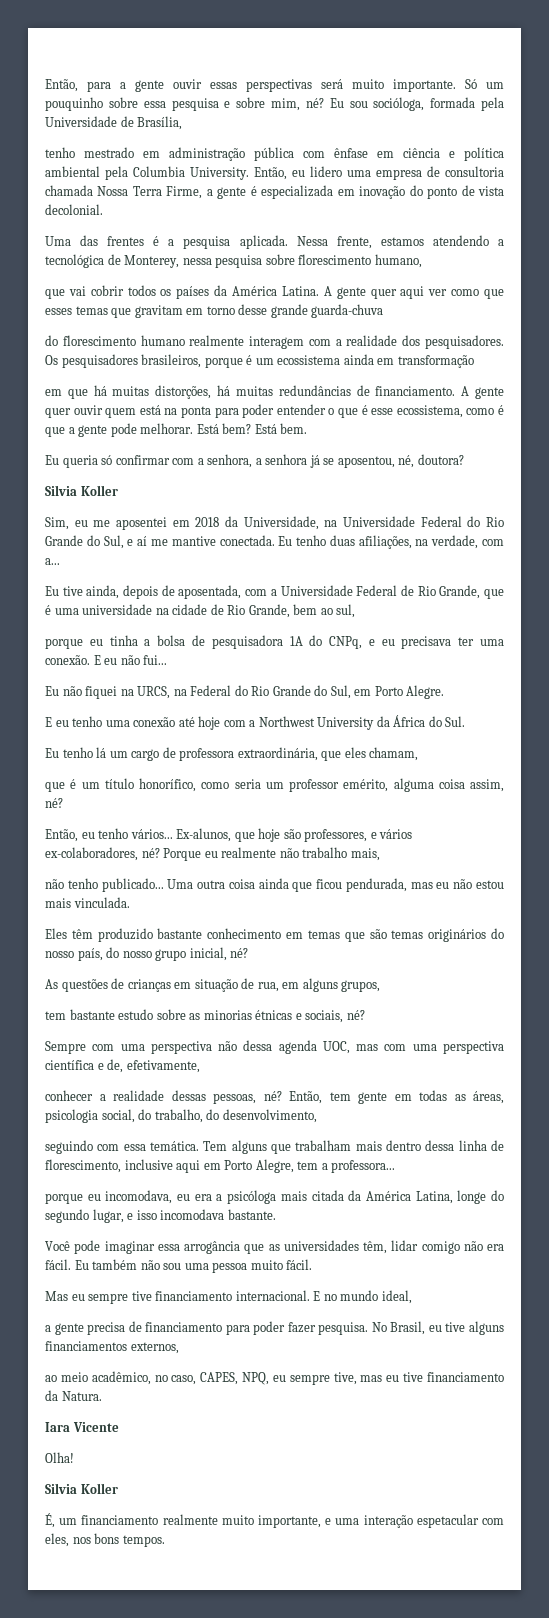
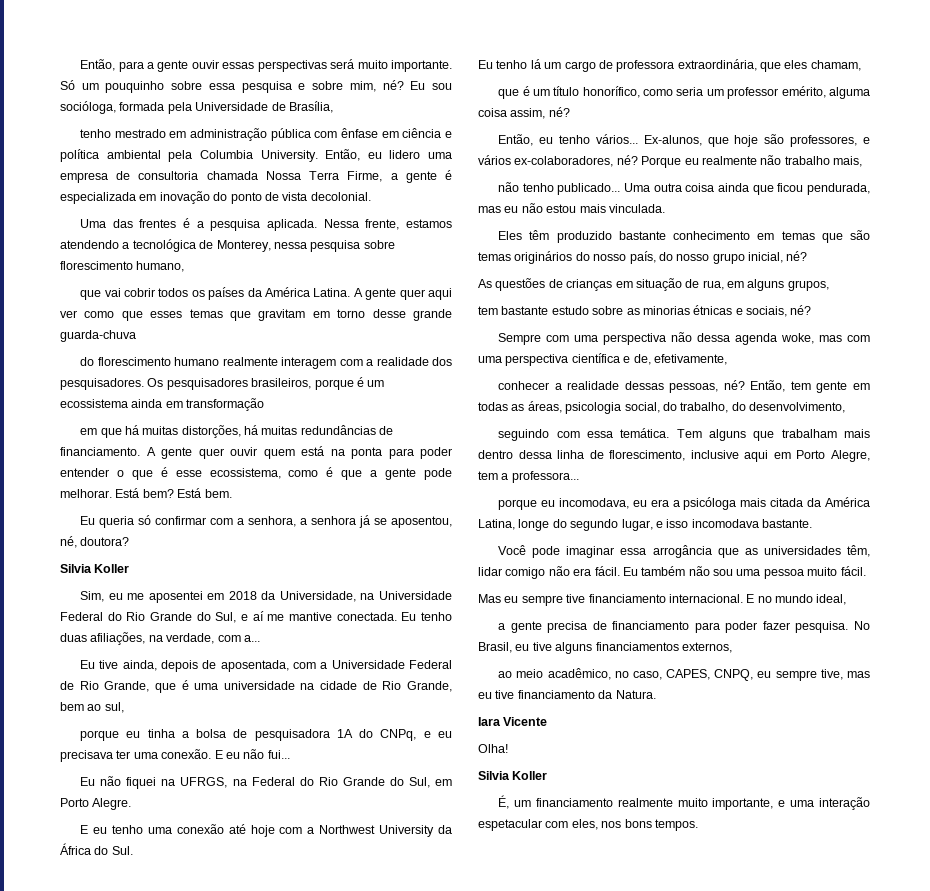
[137,686,171,699] URCS, -> [180,777,228,788] UFRGS,
[322,1041,350,1054] UOC, -> [781,333,815,344] woke,
[242,1372,270,1385] NPQ, -> [714,669,754,681] CNPQ,

